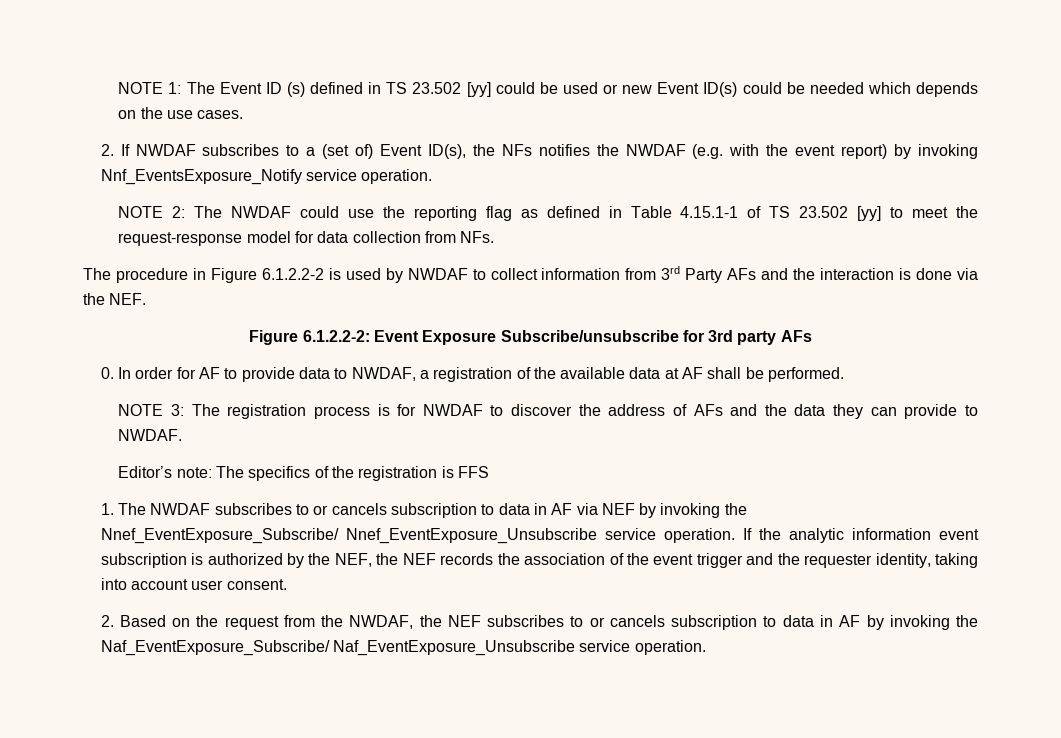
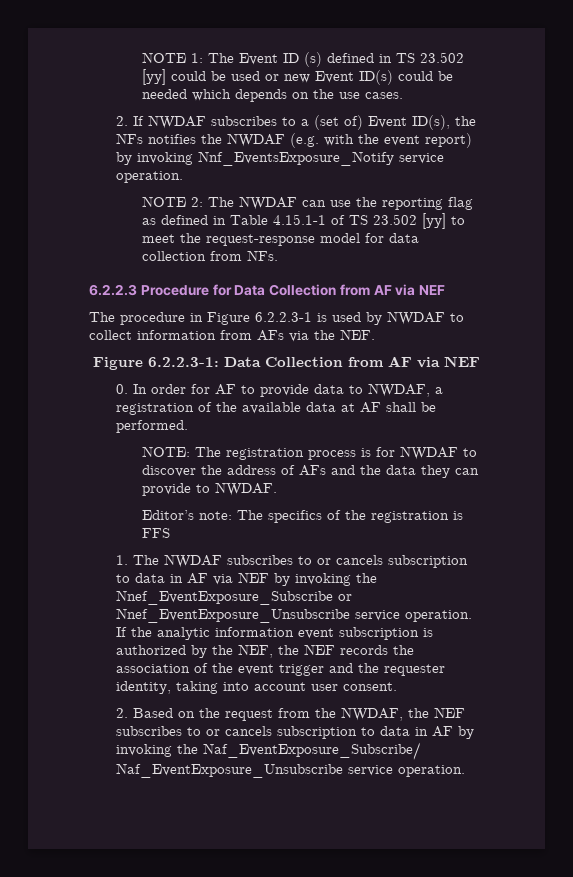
[300,206,340,218] could -> [301,200,326,207] can
(495, 237) none -> [89,284,446,296] // 6.2.2.3 Procedure for Data Collection from AF via NEF
[261,268,324,280] 6.1.2.2-2 -> [255,312,312,322] 6.2.2.3-1
[661,266,979,283] [83,293,147,305] [249,330,812,345] 3rd Party AFs and the interaction is done via the NEF. // Figure 6.1.2.2-2: Event Exposure Subscribe/unsubscribe for 3rd party AFs -> [257,329,375,342] [93,356,480,370] AFs via the NEF. // Figure 6.2.2.3-1: Data Collection from AF via NEF
[118,404,184,416] NOTE 3: -> [141,446,190,457] NOTE:
[100,528,339,544] Nnef_EventExposure_Subscribe/ -> [115,590,352,605] Nnef_EventExposure_Subscribe or

